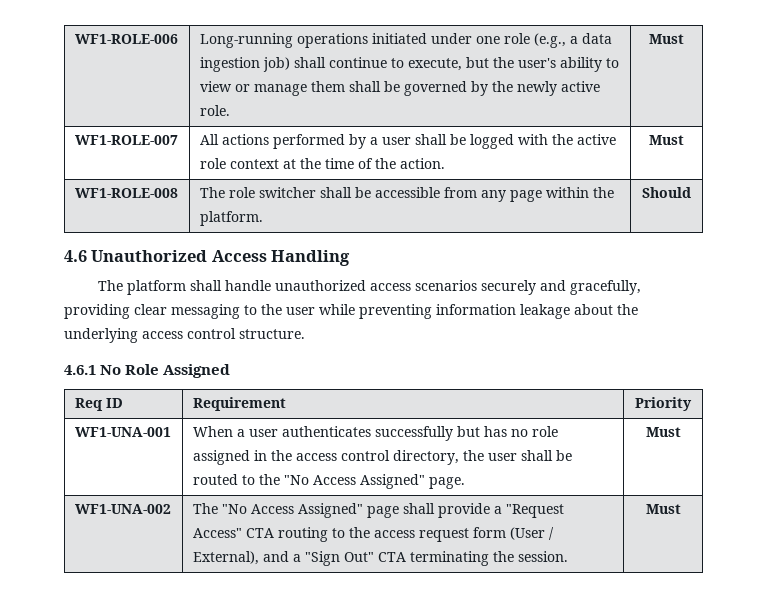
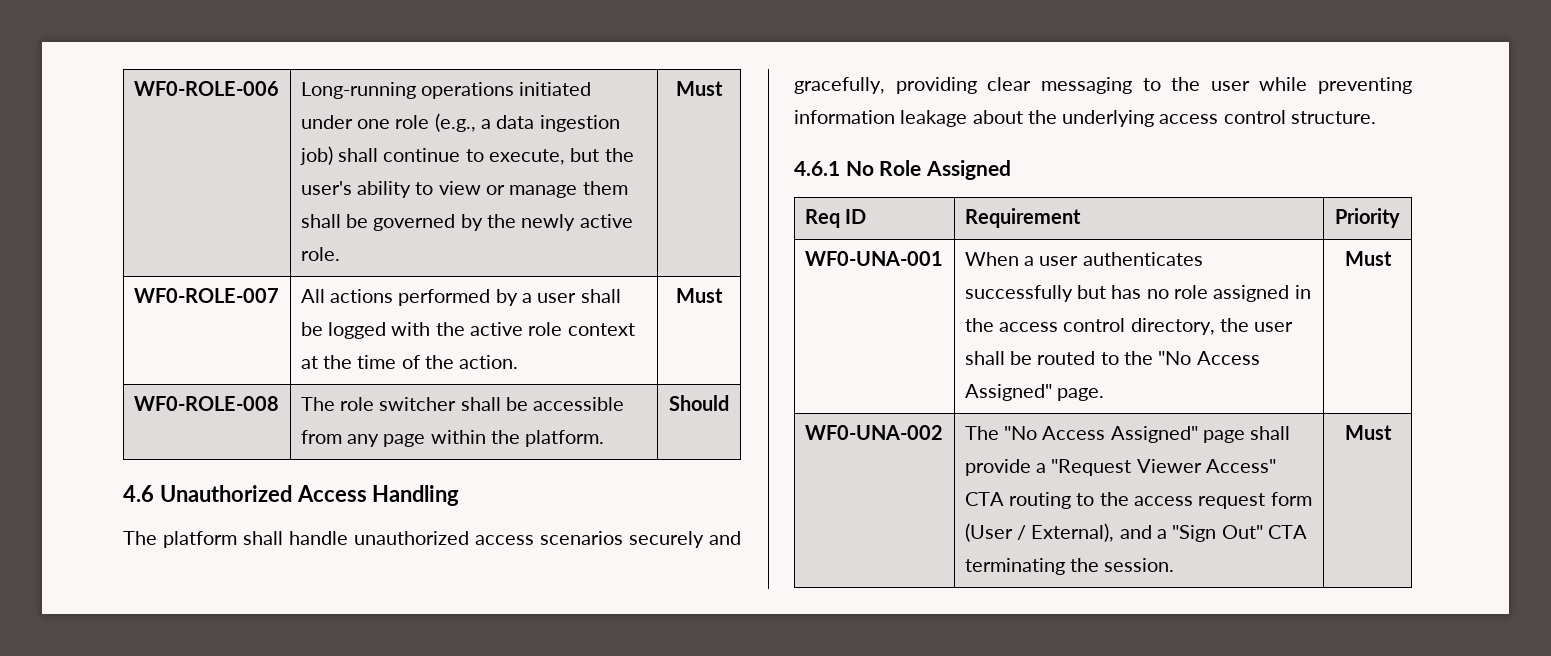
[74,34,178,44] WF1-ROLE-006 -> [133,81,279,96] WF0-ROLE-006
[74,135,178,145] WF1-ROLE-007 -> [133,288,279,303] WF0-ROLE-007
[74,188,178,198] WF1-ROLE-008 -> [133,396,279,411] WF0-ROLE-008
[74,427,171,437] WF1-UNA-001 -> [804,251,943,266] WF0-UNA-001
[74,504,171,514] WF1-UNA-002 -> [804,425,943,440] WF0-UNA-002
(564, 511) none -> [1136,459,1202,473] Viewer

